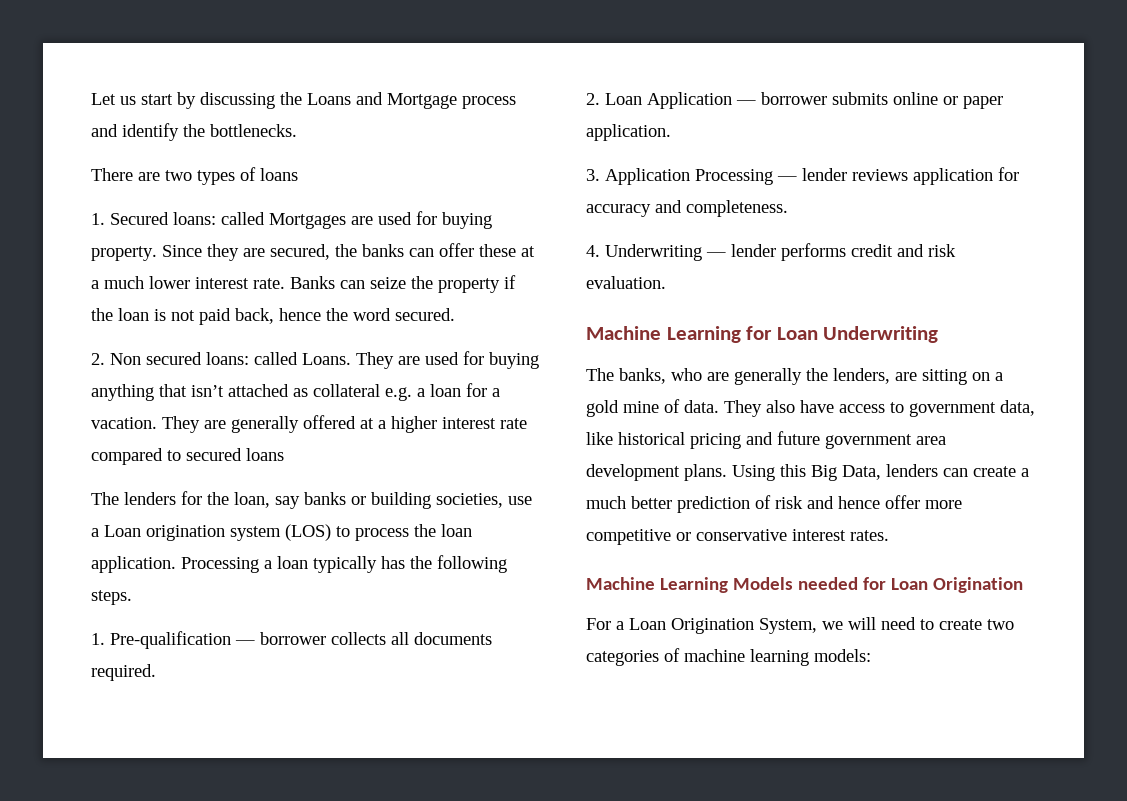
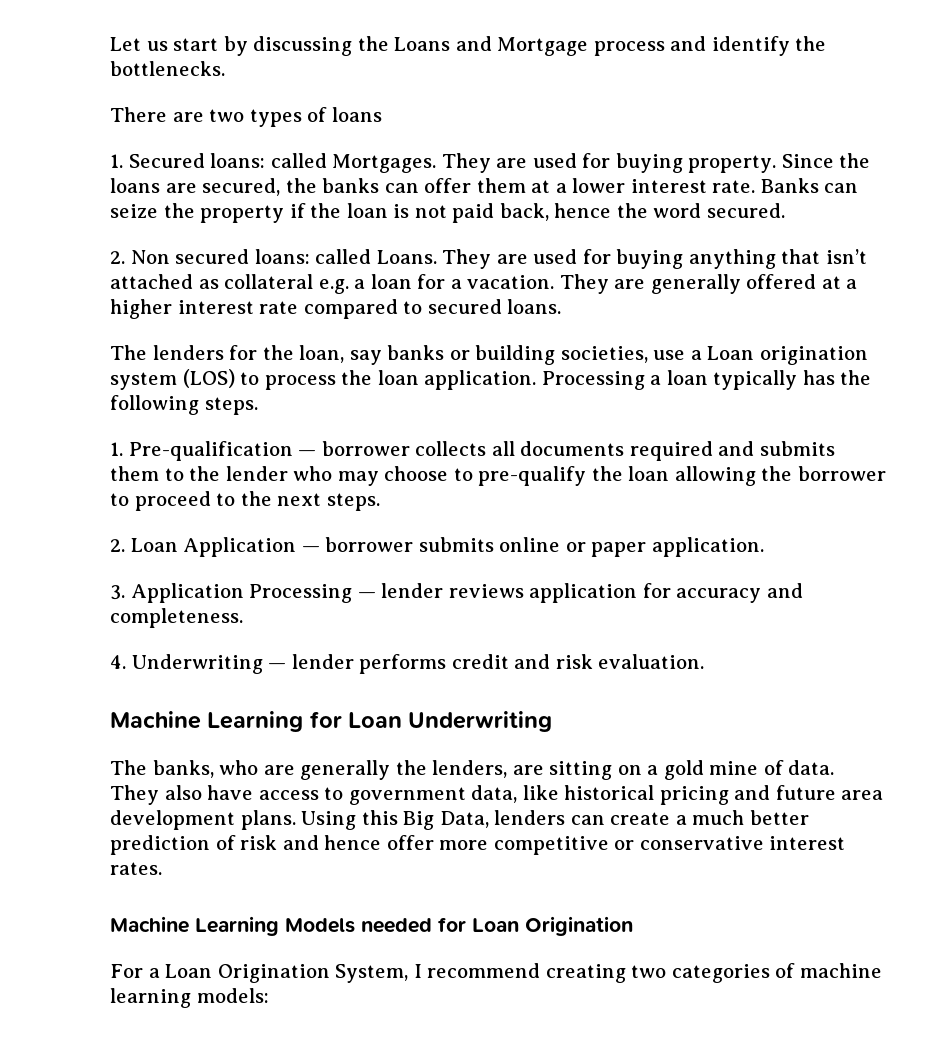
[269,213,346,229] Mortgages -> [332,153,491,173] Mortgages. They
[207,244,239,261] they -> [839,153,871,168] [110,178,160,193] the loans
[479,244,535,257] [91,276,144,289] these at a much -> [476,178,567,193] them at a
[246,448,284,461] loans -> [507,299,562,314] loans.
[91,664,156,681] required. -> [629,441,835,461] [110,466,886,486] [110,491,380,511] required and submits them to the lender who may choose to pre-qualify the loan allowing the borrower to proceed to the next steps.
[825,434,912,449] government -> (836, 792) none
[822,617,982,630] we will need to create -> [413,963,626,983] I recommend creating

